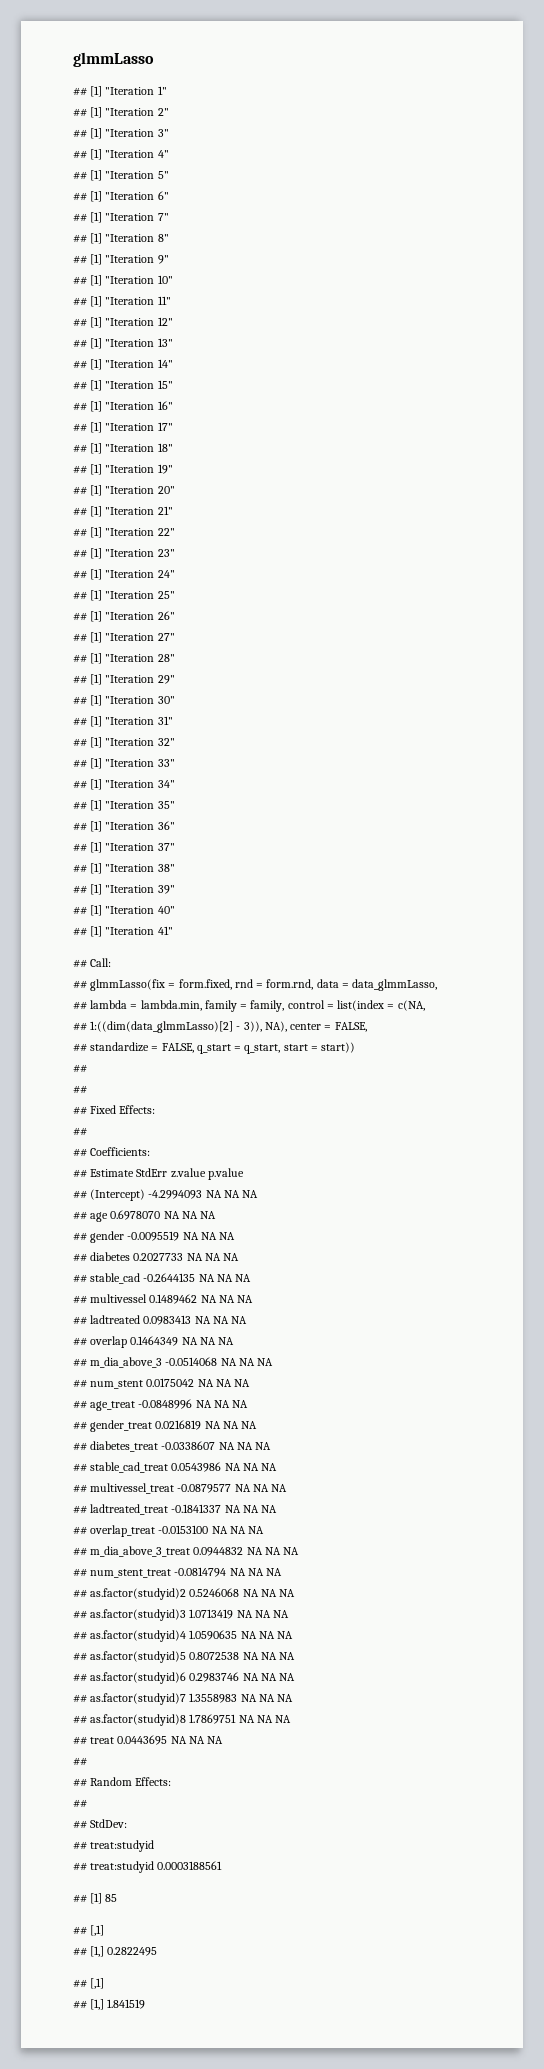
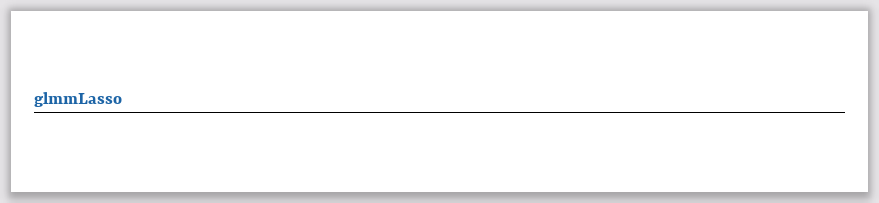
[73,86,167,97] [73,107,169,118] [73,128,169,139] [73,149,169,160] [73,170,169,181] [73,191,169,202] [73,212,169,223] [73,233,169,244] [73,254,169,265] [73,275,173,286] [73,296,171,307] [73,317,173,328] [73,338,173,349] [73,359,173,370] [73,380,173,391] [73,401,173,412] [73,422,173,433] [73,443,173,454] [73,464,173,475] [73,485,175,496] [73,506,173,517] [73,527,175,538] [73,548,175,559] [73,569,175,580] [73,590,175,601] [73,611,175,622] [73,632,175,643] [73,653,175,664] [73,674,175,685] [73,695,175,706] [73,716,173,727] [73,737,175,748] [73,758,175,769] [73,779,175,790] [73,800,175,811] [73,821,175,832] [73,842,175,853] [73,863,175,874] [73,884,175,895] [73,905,175,916] [73,926,173,937] [73,958,112,968] [73,979,438,991] [73,1000,425,1012] [73,1021,367,1033] [73,1042,356,1054] [73,1064,87,1073] [73,1085,87,1094] [73,1105,156,1115] [73,1127,87,1136] [73,1147,151,1157] [73,1168,244,1180] [73,1189,259,1201] [73,1210,217,1222] [73,1231,236,1243] [73,1252,240,1262] [73,1273,252,1284] [73,1294,254,1304] [73,1315,248,1325] [73,1336,235,1348] [73,1357,274,1368] [73,1378,251,1389] [73,1399,249,1411] [73,1420,258,1432] [73,1441,272,1452] [73,1462,278,1473] [73,1483,288,1494] [73,1504,278,1515] [73,1525,265,1537] [73,1546,300,1557] [73,1567,283,1578] [73,1588,296,1600] [73,1609,290,1621] [73,1630,294,1642] [73,1651,296,1663] [73,1672,296,1684] [73,1693,294,1705] [73,1714,292,1726] [73,1735,224,1745] [73,1757,87,1766] [73,1777,172,1787] [73,1799,87,1808] [73,1819,128,1829] [73,1840,155,1852] [73,1861,223,1873] [73,1893,118,1904] [73,1925,105,1936] [73,1946,158,1957] [73,1978,105,1989] [73,1999,146,2010] // ## [1] "Iteration 1" // ## [1] "Iteration 2" // ## [1] "Iteration 3" // ## [1] "Iteration 4" // ## [1] "Iteration 5" // ## [1] "Iteration 6" // ## [1] "Iteration 7" // ## [1] "Iteration 8" // ## [1] "Iteration 9" // ## [1] "Iteration 10" // ## [1] "Iteration 11" // ## [1] "Iteration 12" // ## [1] "Iteration 13" // ## [1] "Iteration 14" // ## [1] "Iteration 15" // ## [1] "Iteration 16" // ## [1] "Iteration 17" // ## [1] "Iteration 18" // ## [1] "Iteration 19" // ## [1] "Iteration 20" // ## [1] "Iteration 21" // ## [1] "Iteration 22" // ## [1] "Iteration 23" // ## [1] "Iteration 24" // ## [1] "Iteration 25" // ## [1] "Iteration 26" // ## [1] "Iteration 27" // ## [1] "Iteration 28" // ## [1] "Iteration 29" // ## [1] "Iteration 30" // ## [1] "Iteration 31" // ## [1] "Iteration 32" // ## [1] "Iteration 33" // ## [1] "Iteration 34" // ## [1] "Iteration 35" // ## [1] "Iteration 36" // ## [1] "Iteration 37" // ## [1] "Iteration 38" // ## [1] "Iteration 39" // ## [1] "Iteration 40" // ## [1] "Iteration 41" // ## Call: // ## glmmLasso(fix = form.fixed, rnd = form.rnd, data = data_glmmLasso, // ## lambda = lambda.min, family = family, control = list(index = c(NA, // ## 1:((dim(data_glmmLasso)[2] - 3)), NA), center = FALSE, // ## standardize = FALSE, q_start = q_start, start = start)) // ## // ## // ## Fixed Effects: // ## // ## Coefficients: // ## Estimate StdErr z.value p.value // ## (Intercept) -4.2994093 NA NA NA // ## age 0.6978070 NA NA NA // ## gender -0.0095519 NA NA NA // ## diabetes 0.2027733 NA NA NA // ## stable_cad -0.2644135 NA NA NA // ## multivessel 0.1489462 NA NA NA // ## ladtreated 0.0983413 NA NA NA // ## overlap 0.1464349 NA NA NA // ## m_dia_above_3 -0.0514068 NA NA NA // ## num_stent 0.0175042 NA NA NA // ## age_treat -0.0848996 NA NA NA // ## gender_treat 0.0216819 NA NA NA // ## diabetes_treat -0.0338607 NA NA NA // ## stable_cad_treat 0.0543986 NA NA NA // ## multivessel_treat -0.0879577 NA NA NA // ## ladtreated_treat -0.1841337 NA NA NA // ## overlap_treat -0.0153100 NA NA NA // ## m_dia_above_3_treat 0.0944832 NA NA NA // ## num_stent_treat -0.0814794 NA NA NA // ## as.factor(studyid)2 0.5246068 NA NA NA // ## as.factor(studyid)3 1.0713419 NA NA NA // ## as.factor(studyid)4 1.0590635 NA NA NA // ## as.factor(studyid)5 0.8072538 NA NA NA // ## as.factor(studyid)6 0.2983746 NA NA NA // ## as.factor(studyid)7 1.3558983 NA NA NA // ## as.factor(studyid)8 1.7869751 NA NA NA // ## treat 0.0443695 NA NA NA // ## // ## Random Effects: // ## // ## StdDev: // ## treat:studyid // ## treat:studyid 0.0003188561 // ## [1] 85 // ## [,1] // ## [1,] 0.2822495 // ## [,1] // ## [1,] 1.841519 -> (122, 99) none

